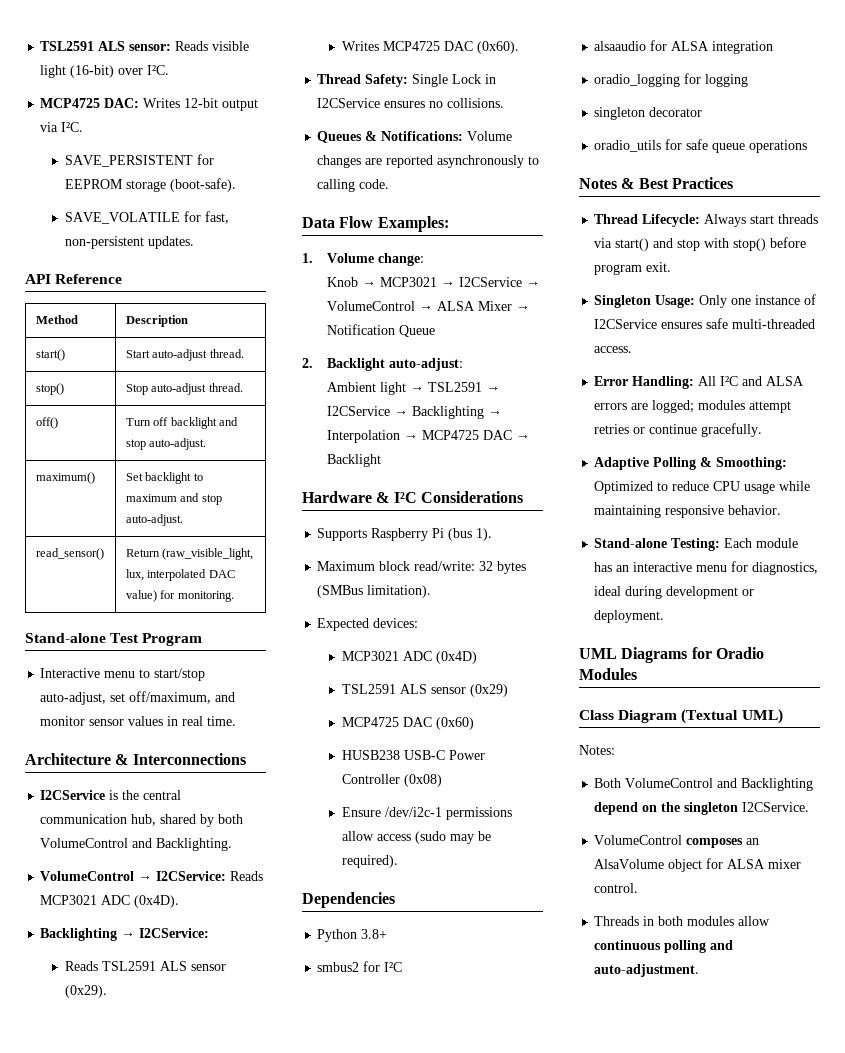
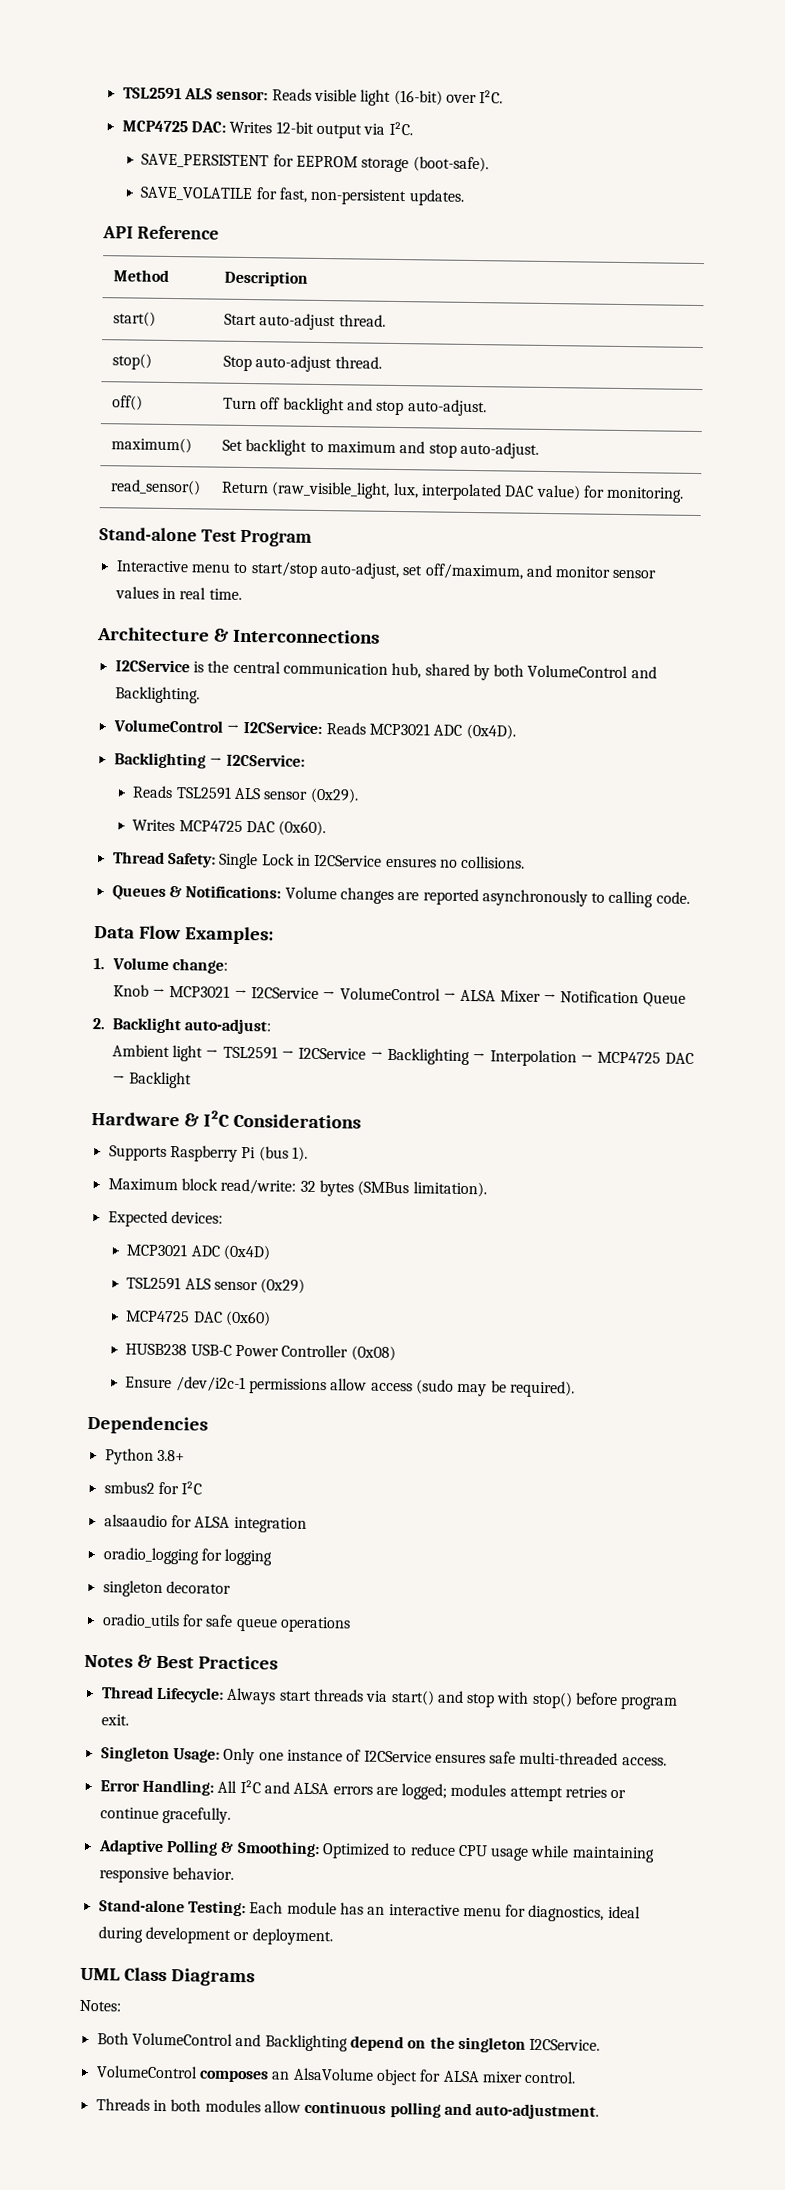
(617, 653) none -> [123,1967,167,1982] Class
[691,647,764,659] [579,668,637,680] [579,709,783,724] for Oradio Modules // Class Diagram (Textual UML) -> (255, 1977) none

